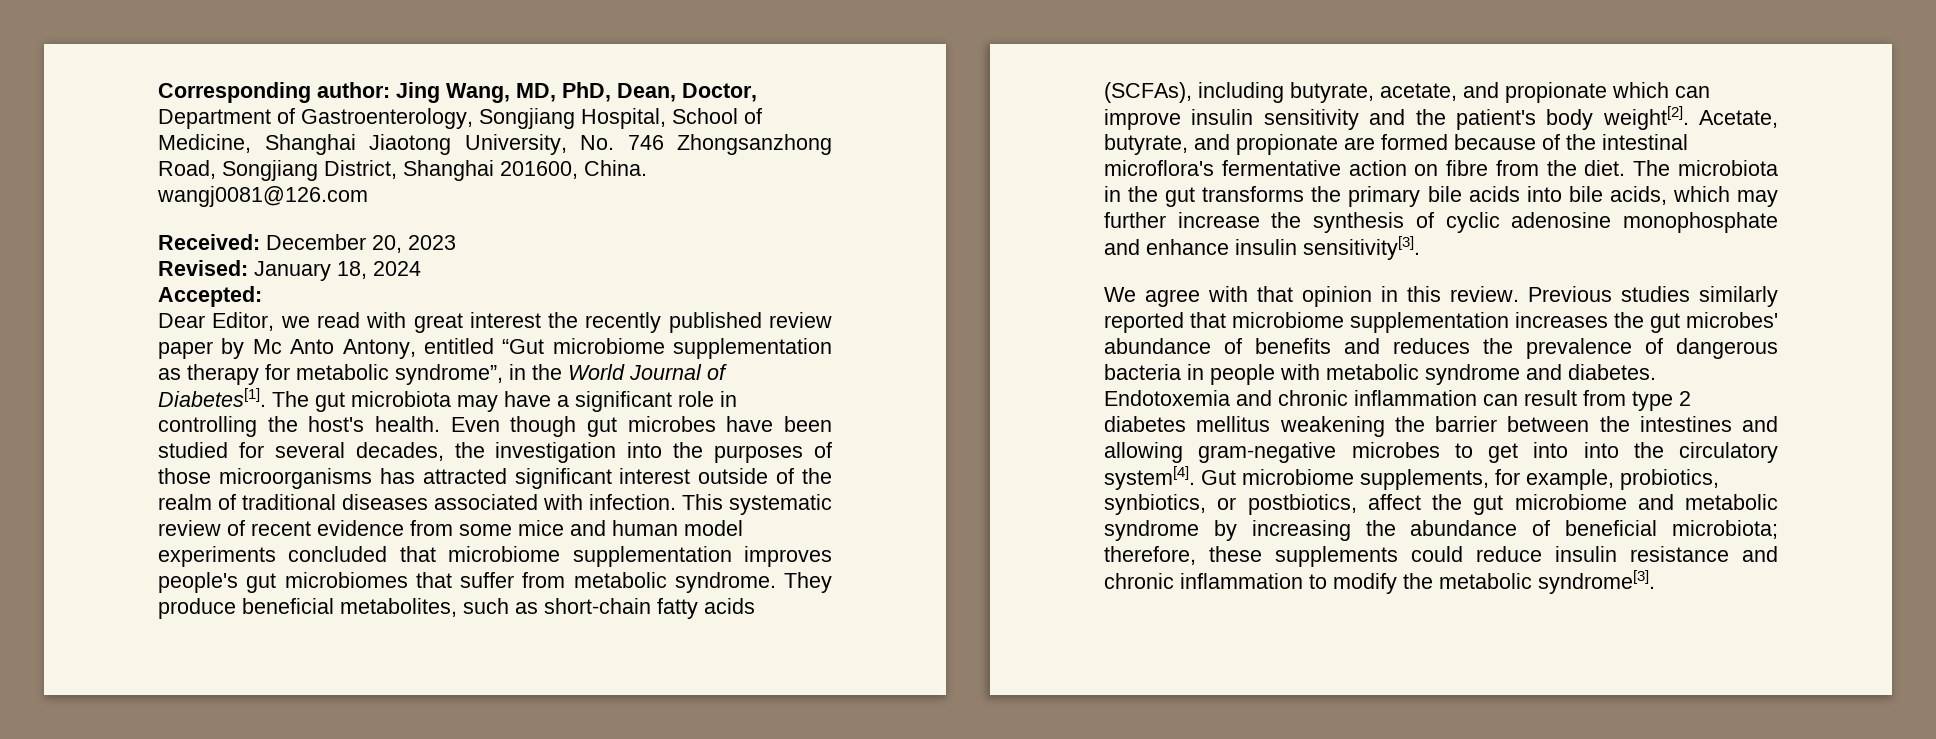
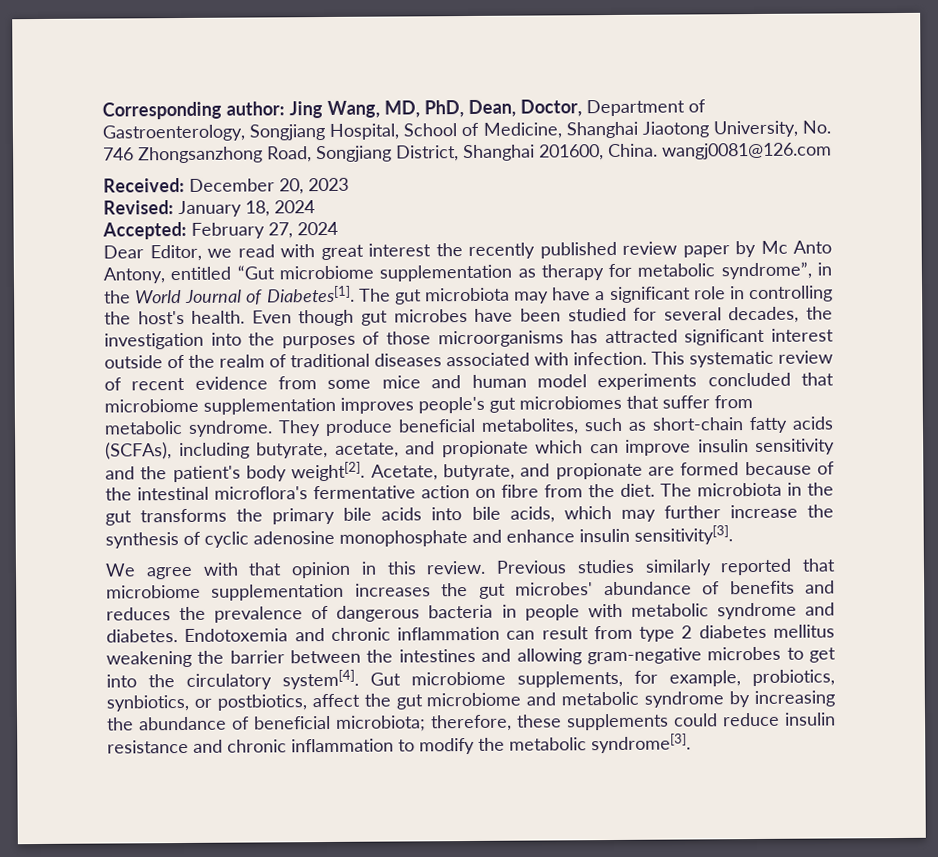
(262, 296) none -> [191,221,338,239] February 27, 2024
[1583,442,1619,458] into -> (137, 681) none

